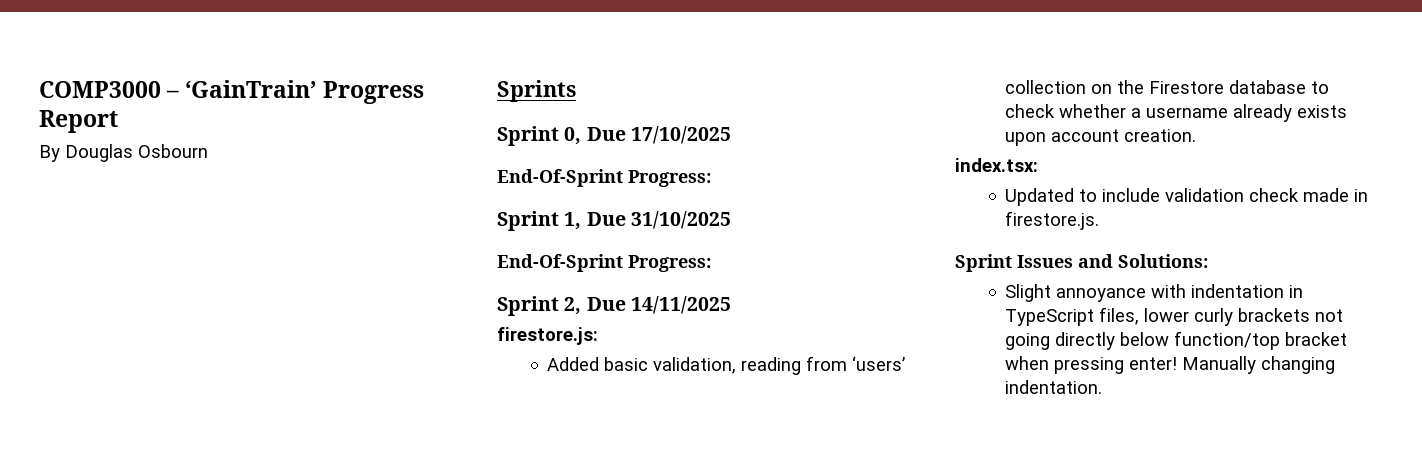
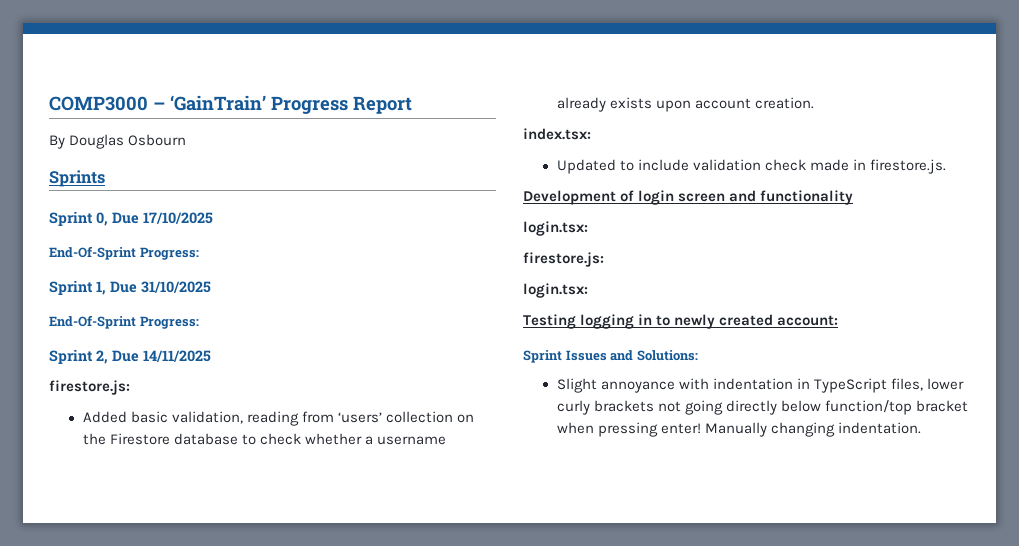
(1100, 220) none -> [523,190,854,205] [523,221,588,236] [523,252,604,267] [523,283,588,298] [523,314,839,329] // Development of login screen and functionality // login.tsx: // firestore.js: // login.tsx: // Testing logging in to newly created account:

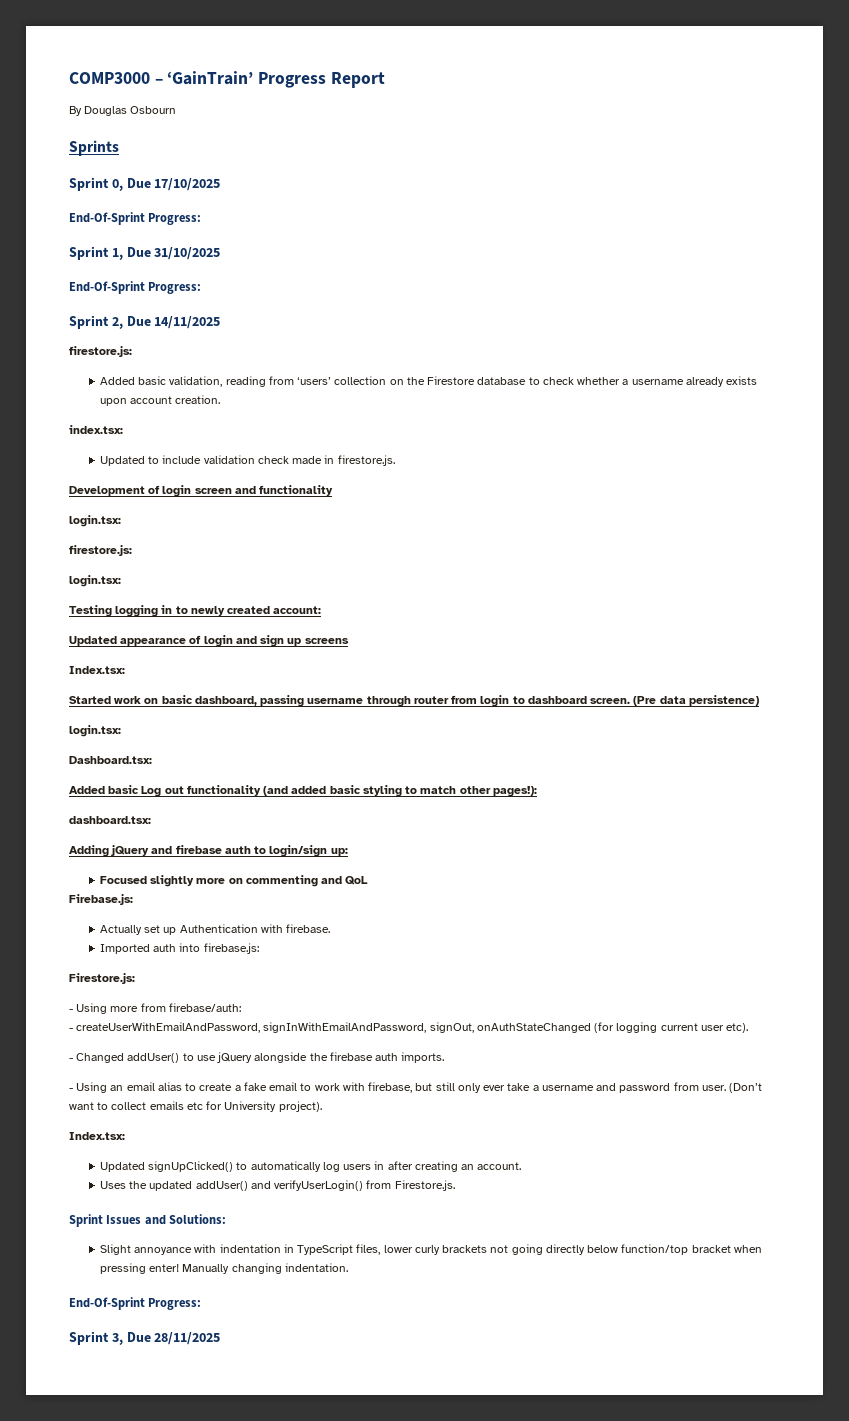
(839, 320) none -> [69,635,349,647] [69,666,125,674] [69,695,759,707] [69,725,121,737] [69,756,152,764] [69,785,537,797] [69,816,151,824] [69,845,348,857] [99,875,369,887] [69,894,133,905] [99,924,331,935] [99,943,259,954] [69,973,135,984] [69,1003,241,1014] [69,1022,749,1033] [69,1052,445,1063] [69,1082,763,1093] [69,1101,322,1112] [69,1132,125,1140] [99,1161,522,1172] [99,1180,455,1191] // Updated appearance of login and sign up screens // Index.tsx: // Started work on basic dashboard, passing username through router from login to dashboard screen. (Pre data persistence) // login.tsx: // Dashboard.tsx: // Added basic Log out functionality (and added basic styling to match other pages!): // dashboard.tsx: // Adding jQuery and firebase auth to login/sign up: // Focused slightly more on commenting and QoL // Firebase.js: // Actually set up Authentication with firebase. // Imported auth into firebase.js: // Firestore.js: // - Using more from firebase/auth: // - createUserWithEmailAndPassword, signInWithEmailAndPassword, signOut, onAuthStateChanged (for logging current user etc). // - Changed addUser() to use jQuery alongside the firebase auth imports. // - Using an email alias to create a fake email to work with firebase, but still only ever take a username and password from user. (Don’t want to collect emails etc for University project). // Index.tsx: // Updated signUpClicked() to automatically log users in after creating an account. // Uses the updated addUser() and verifyUserLogin() from Firestore.js.
(922, 428) none -> [69,1297,202,1310] [69,1331,221,1345] // End-Of-Sprint Progress: // Sprint 3, Due 28/11/2025

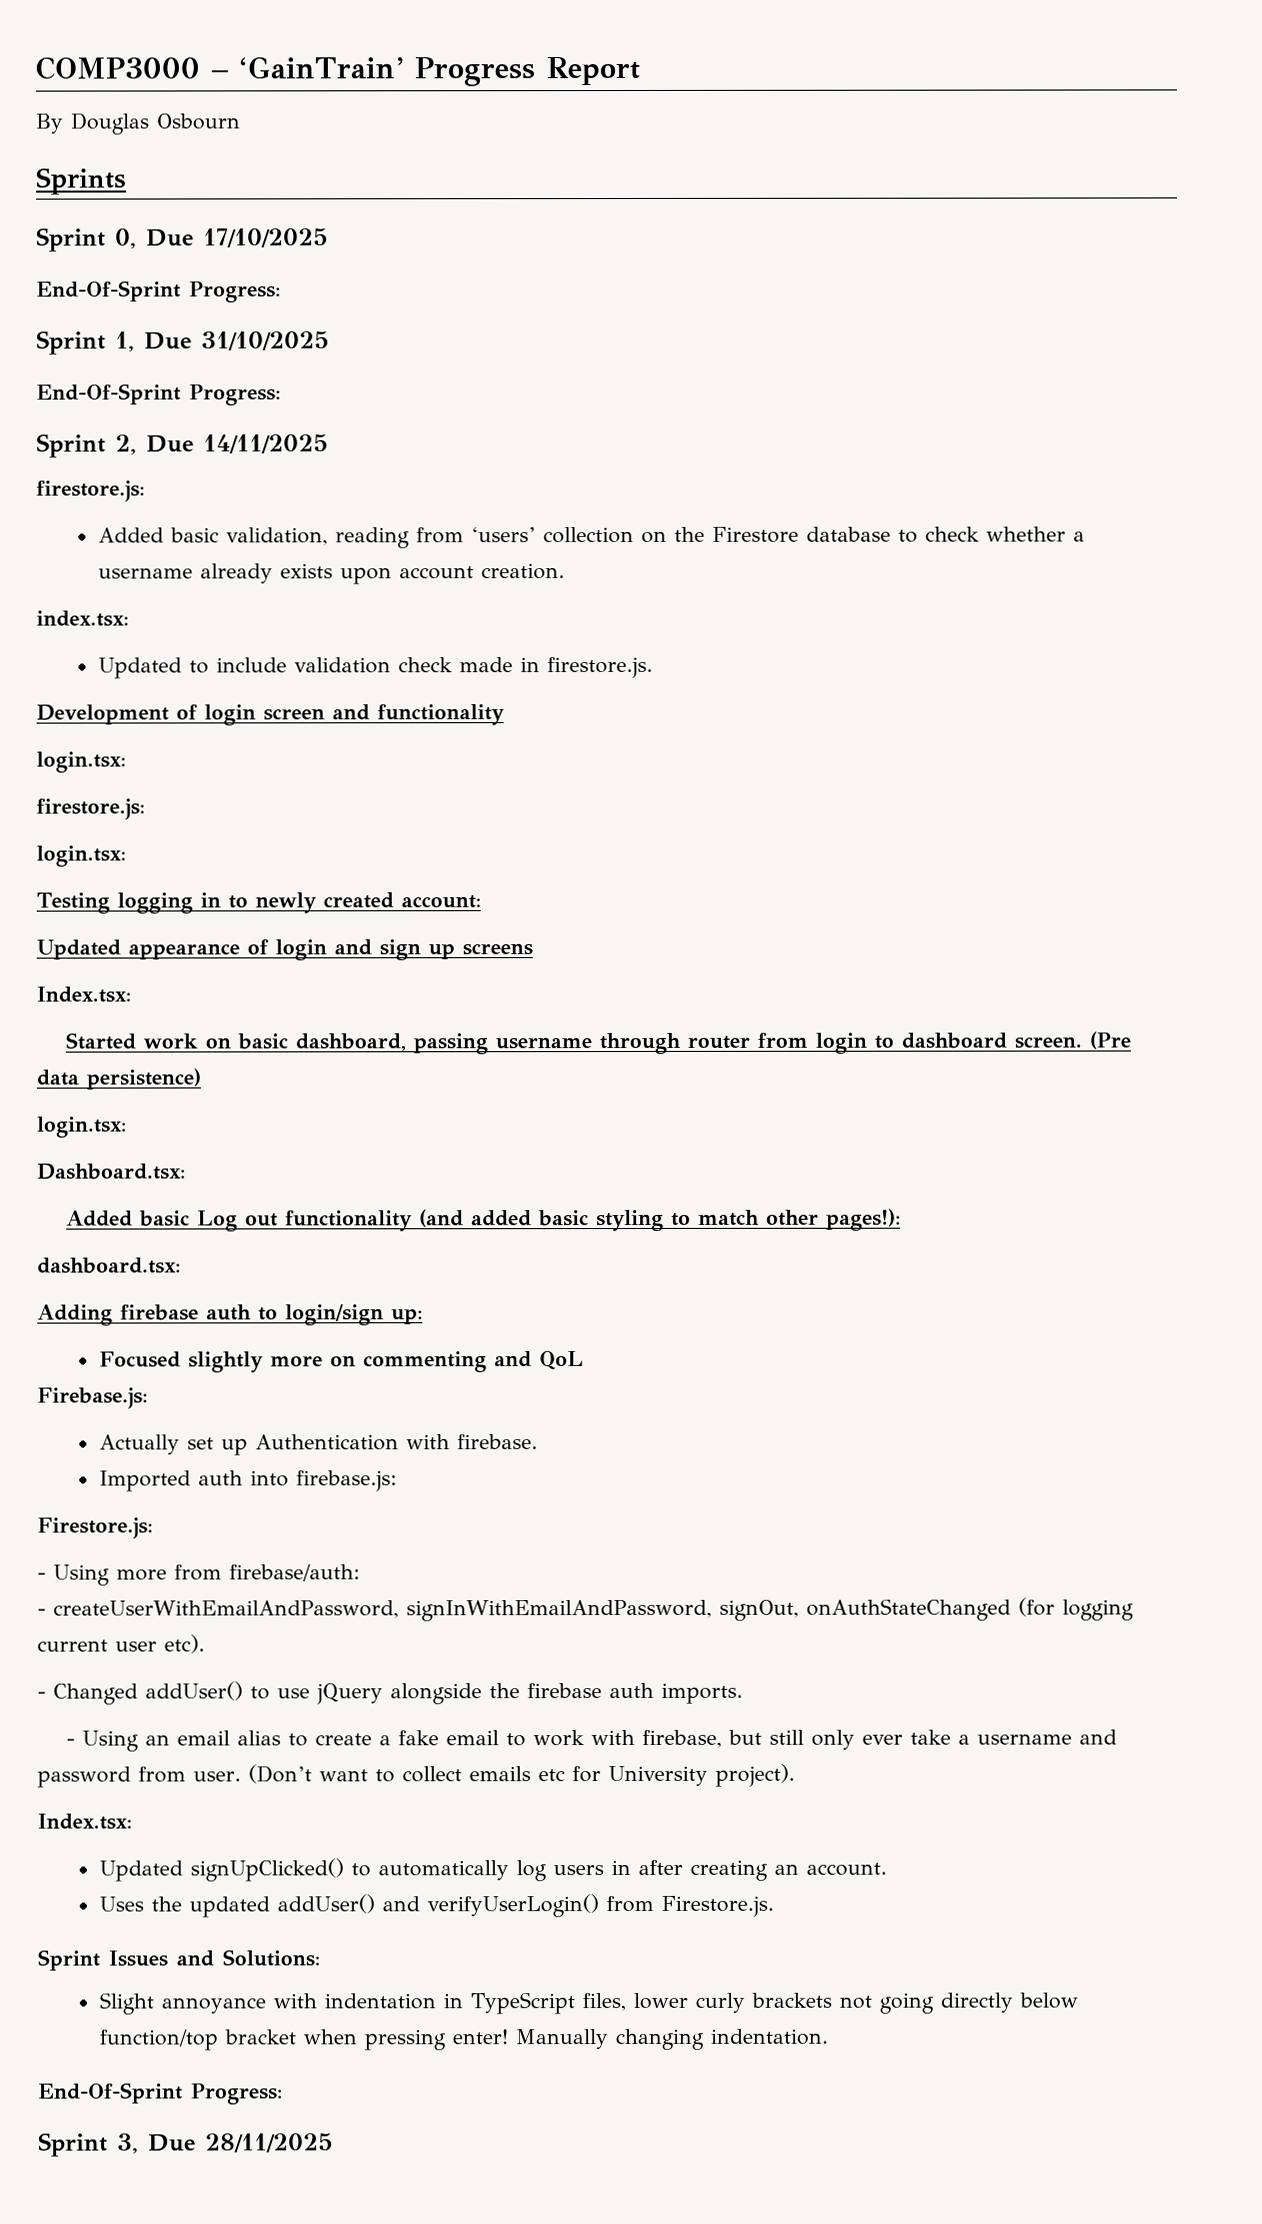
[111,845,173,856] jQuery and -> (113, 1315) none

